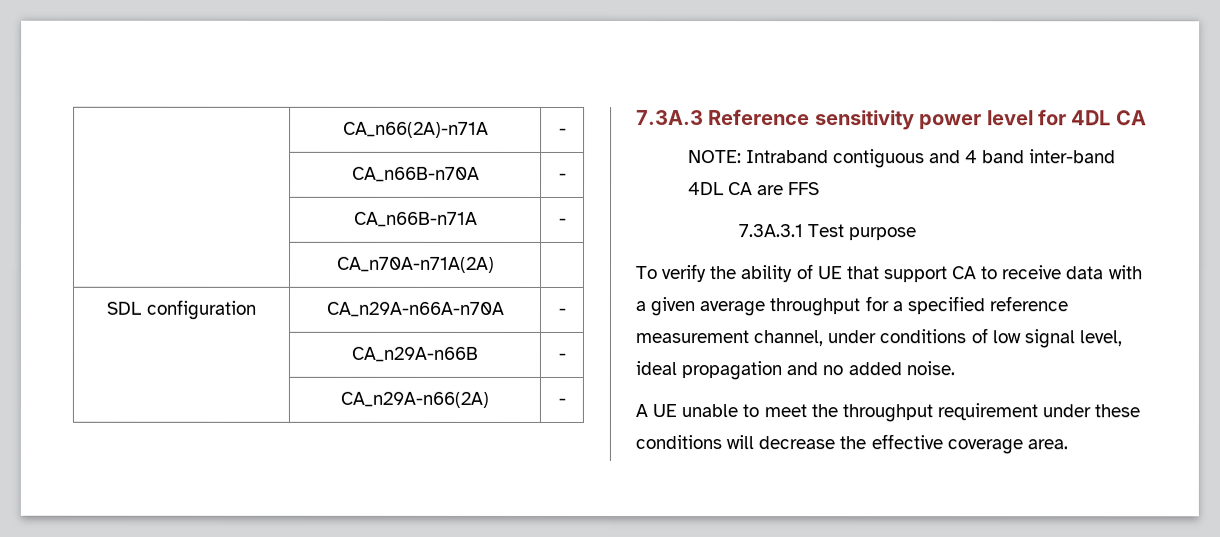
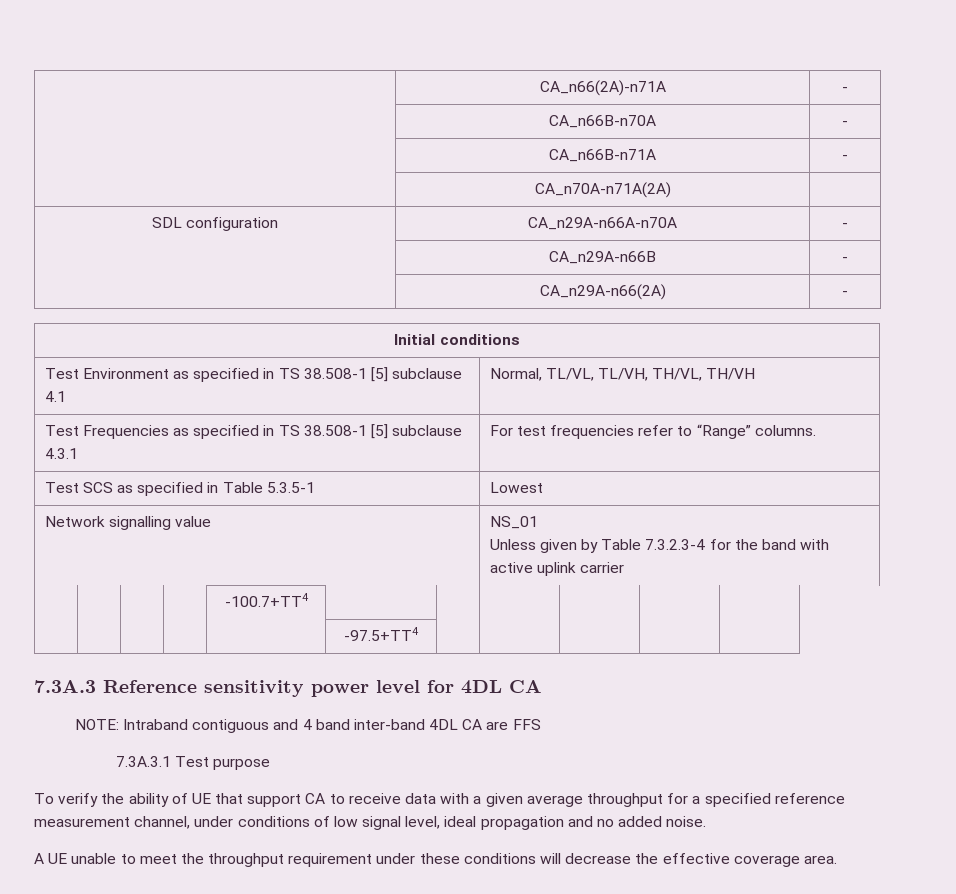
(566, 401) none -> [394,334,520,345] [44,367,463,382] [44,391,66,402] [489,368,756,381] [44,424,463,439] [44,448,78,459] [489,424,816,439] [44,482,315,496] [489,482,543,493] [44,516,212,530] [489,516,538,529] [489,539,830,553] [489,562,625,576] [224,593,309,607] [344,627,420,641] // Initial conditions // Test Environment as specified in TS 38.508-1 [5] subclause 4.1 | Normal, TL/VL, TL/VH, TH/VL, TH/VH // Test Frequencies as specified in TS 38.508-1 [5] subclause 4.3.1 | For test frequencies refer to “Range” columns. // Test SCS as specified in Table 5.3.5-1 | Lowest // Network signalling value | NS_01 // Unless given by Table 7.3.2.3-4 for the band with active uplink carrier // | | | | -100.7+TT4 | | | | | | // | | | | | -97.5+TT4 | | | | |

